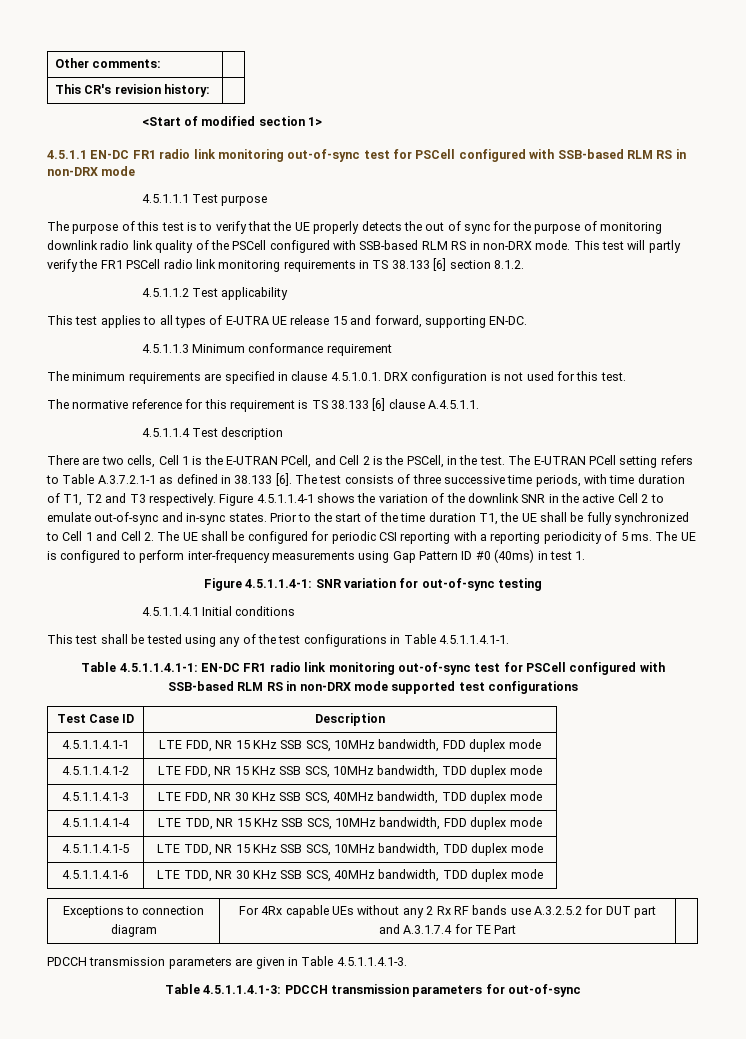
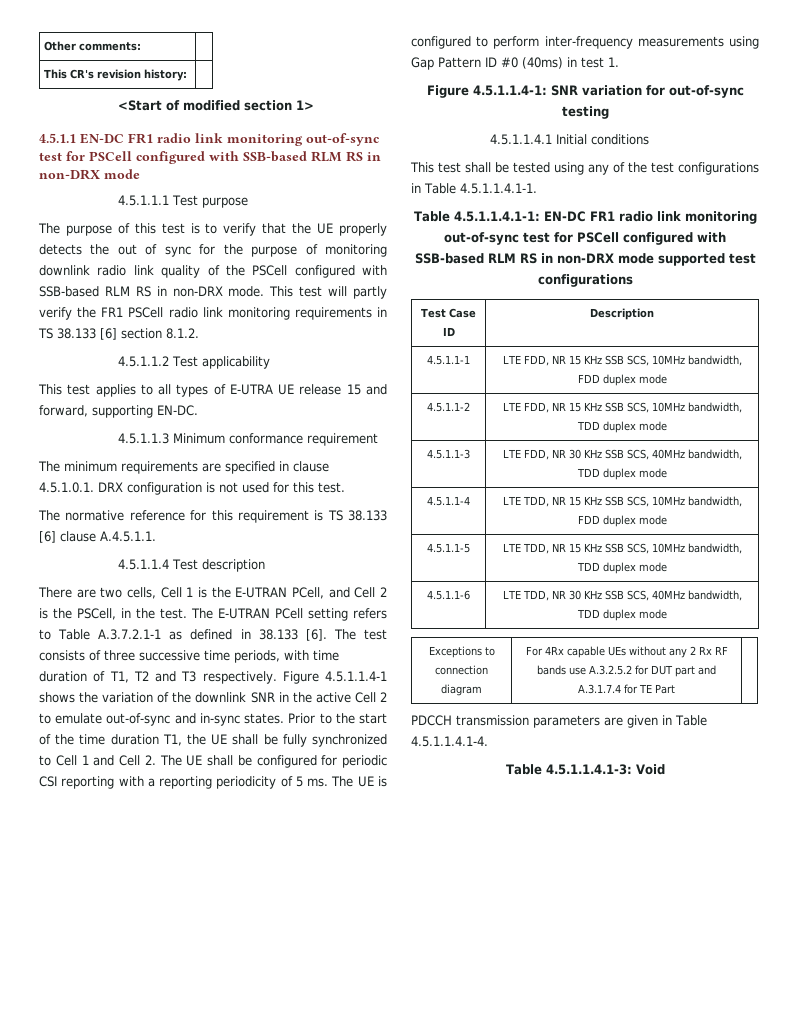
[62,740,129,749] 4.5.1.1.4.1-1 -> [427,355,470,365] 4.5.1.1-1
[62,766,129,775] 4.5.1.1.4.1-2 -> [427,402,470,412] 4.5.1.1-2
[62,792,129,801] 4.5.1.1.4.1-3 -> [427,449,470,459] 4.5.1.1-3
[62,818,130,827] 4.5.1.1.4.1-4 -> [427,496,470,506] 4.5.1.1-4
[62,844,129,853] 4.5.1.1.4.1-5 -> [427,543,470,553] 4.5.1.1-5
[62,870,129,879] 4.5.1.1.4.1-6 -> [427,590,470,600] 4.5.1.1-6
[336,957,407,966] 4.5.1.1.4.1-3. -> [411,736,488,747] 4.5.1.1.4.1-4.
[284,984,582,997] PDCCH transmission parameters for out-of-sync -> [635,764,665,775] Void

